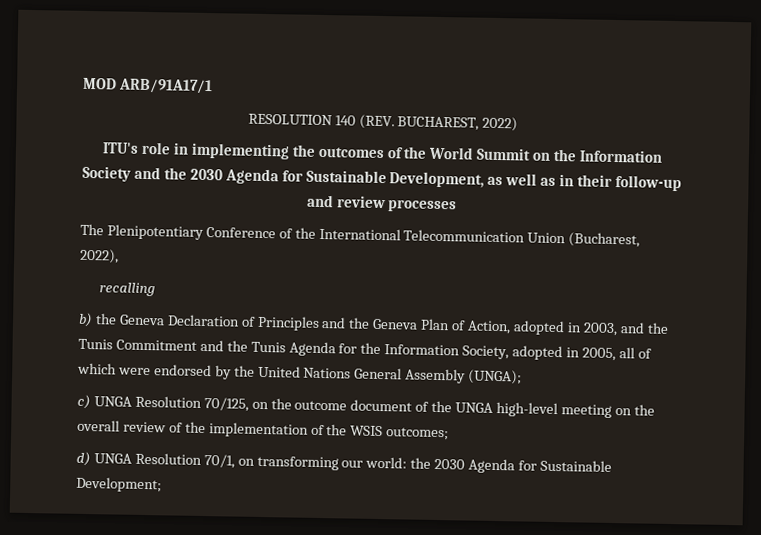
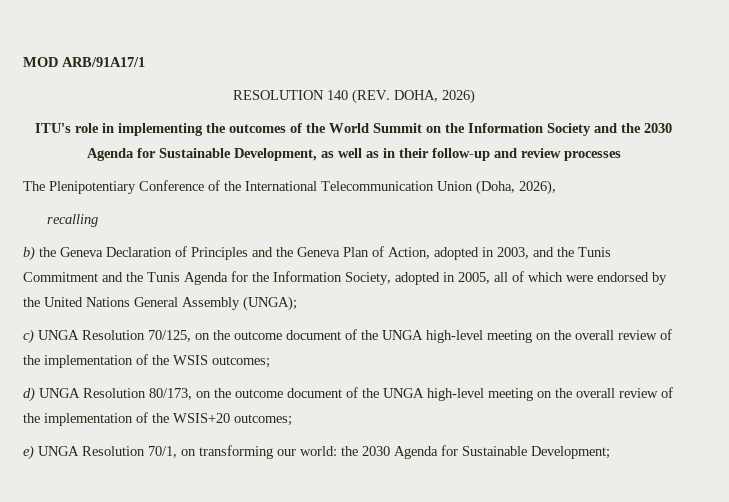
[397,116,519,132] BUCHAREST, 2022) -> [393,89,475,104] DOHA, 2026)
[568,232,641,248] [80,248,119,264] (Bucharest, 2022), -> [476,180,556,195] (Doha, 2026),
(202, 458) none -> [149,387,673,401] [23,412,292,426] [23,445,145,460] 80/173, on the outcome document of the UNGA high-level meeting on the overall review of the implementation of the WSIS+20 outcomes; // e) UNGA Resolution

